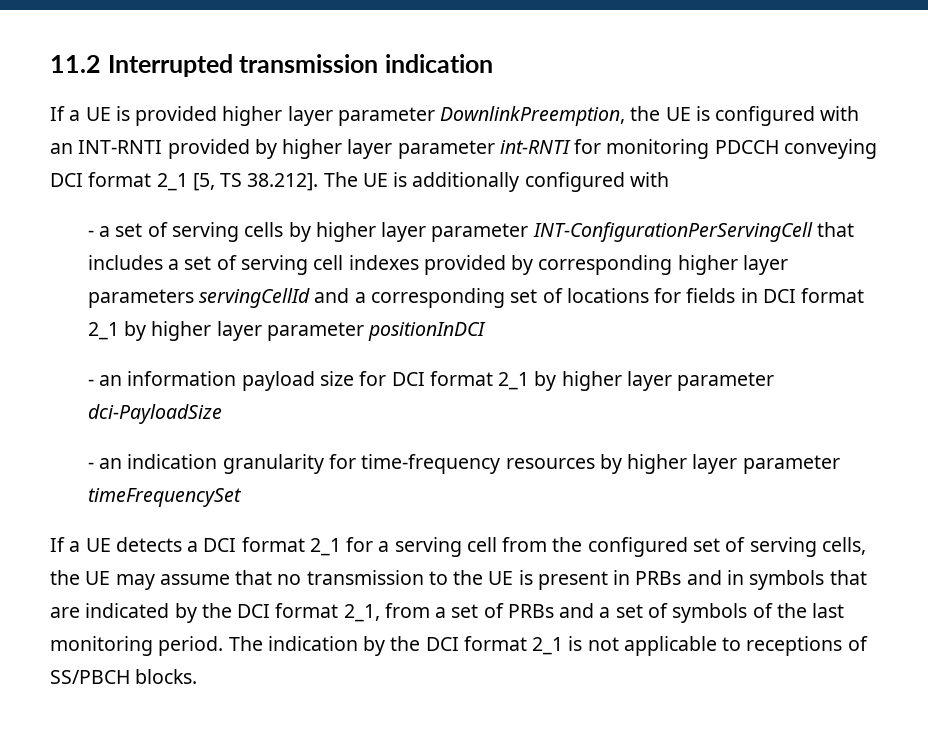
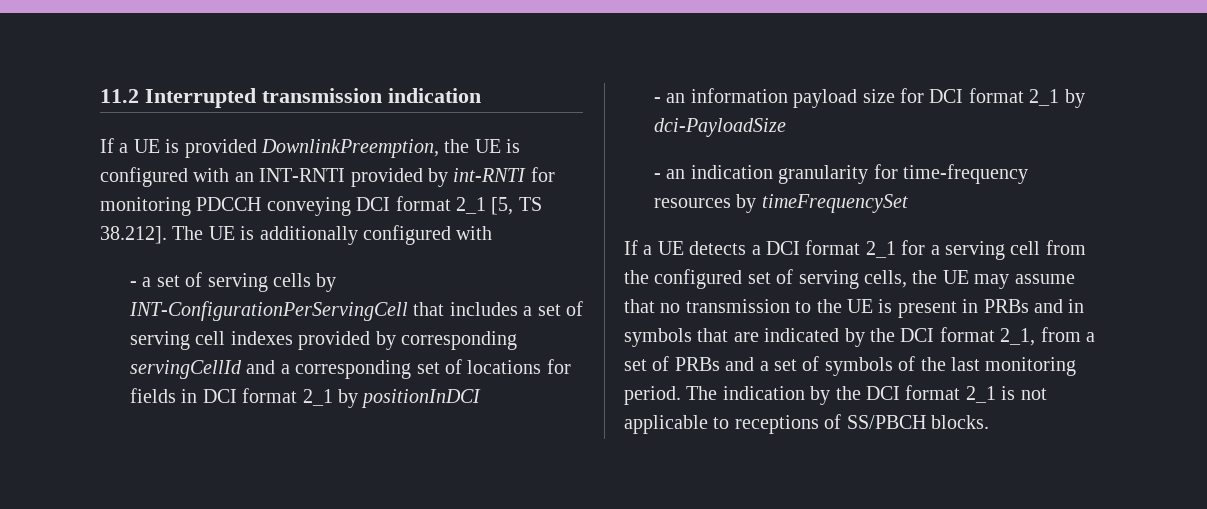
[222,106,435,126] higher layer parameter -> (257, 148) none
[282,139,495,159] higher layer parameter -> (448, 177) none
[315,222,529,242] higher layer parameter -> (337, 282) none
[677,255,788,275] [87,289,194,308] higher layer parameters -> (517, 340) none
[151,321,364,341] higher layer parameter -> (358, 398) none
[561,371,775,391] higher layer parameter -> (1085, 98) none
[627,454,840,474] higher layer parameter -> (757, 203) none

